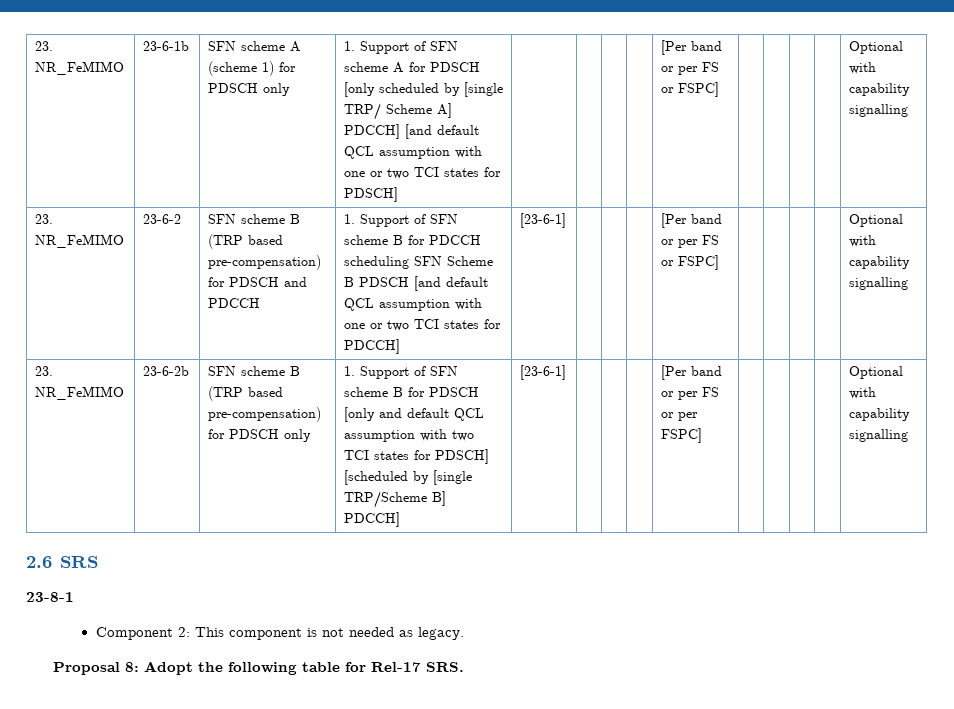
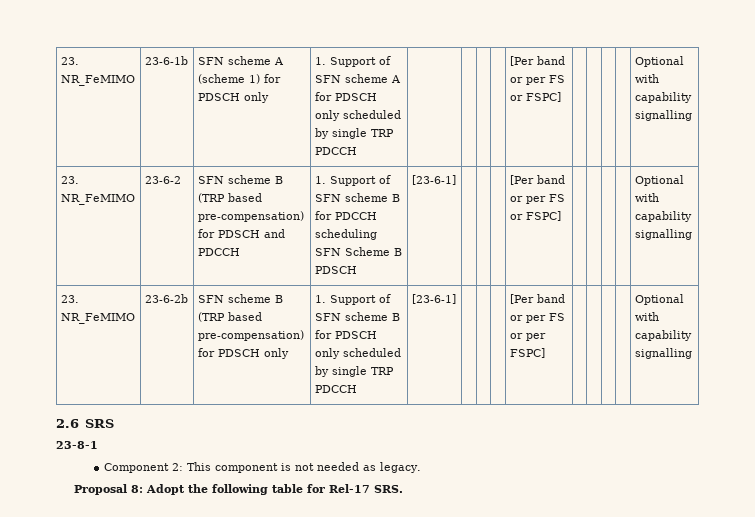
[343,82,503,97] [343,103,452,120] [343,124,479,139] [343,146,482,159] [343,167,501,179] [343,187,398,202] [only scheduled by [single TRP/ Scheme A] PDCCH] [and default QCL assumption with one or two TCI states for PDSCH] -> [314,110,401,121] [314,128,394,139] [314,147,357,155] only scheduled by single TRP PDCCH
[413,276,488,291] [343,298,482,311] [343,319,501,331] [343,339,400,354] [and default QCL assumption with one or two TCI states for PDCCH] -> (357, 270) none
[343,407,484,422] [343,429,474,442] [343,449,489,464] [343,470,472,485] [343,491,446,508] [343,512,400,527] [only and default QCL assumption with two TCI states for PDSCH] [scheduled by [single TRP/Scheme B] PDCCH] -> [314,348,401,359] [314,366,394,377] [314,385,357,393] only scheduled by single TRP PDCCH

